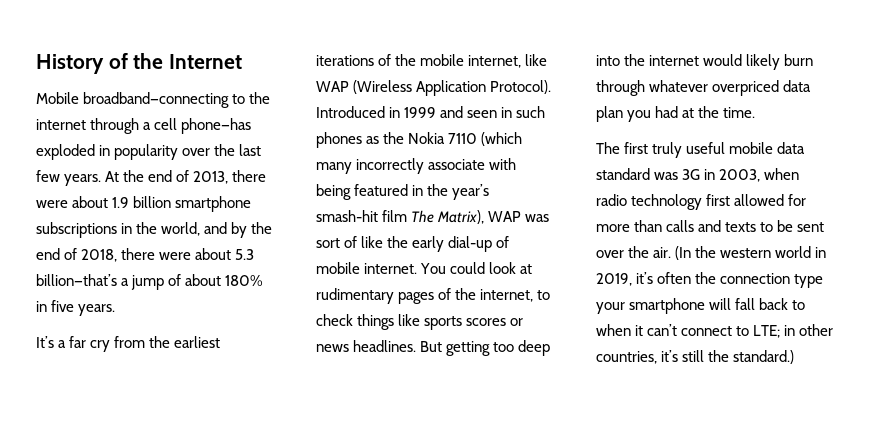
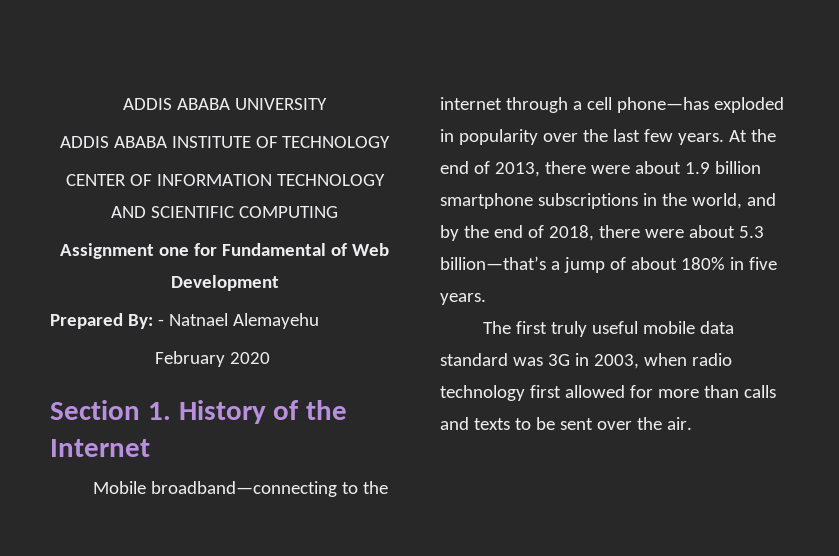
(36, 64) none -> [123,98,327,110] [59,136,391,148] [65,174,385,186] [111,206,338,218] [60,243,389,259] [170,275,279,291] [50,313,319,329] [154,351,270,367] [50,400,171,420] ADDIS ABABA UNIVERSITY // ADDIS ABABA INSTITUTE OF TECHNOLOGY // CENTER OF INFORMATION TECHNOLOGY AND SCIENTIFIC COMPUTING // Assignment one for Fundamental of Web Development // Prepared By: - Natnael Alemayehu // February 2020 // Section 1.
[36,336,221,352] [316,54,548,68] [316,80,552,96] [316,106,546,118] [316,132,523,148] [316,158,517,174] [316,184,490,200] [316,210,550,224] [316,236,510,252] [316,262,533,274] [316,288,551,304] [316,314,524,330] [316,340,551,356] [596,54,814,70] [596,80,812,96] [596,106,756,122] // It’s a far cry from the earliest iterations of the mobile internet, like WAP (Wireless Application Protocol). Introduced in 1999 and seen in such phones as the Nokia 7110 (which many incorrectly associate with being featured in the year’s smash-hit film The Matrix), WAP was sort of like the early dial-up of mobile internet. You could look at rudimentary pages of the internet, to check things like sports scores or news headlines. But getting too deep into the internet would likely burn through whatever overpriced data plan you had at the time. -> (486, 299) none
[675,246,827,260] [596,272,824,288] [596,298,806,314] [596,324,834,338] [596,350,795,364] (In the western world in 2019, it’s often the connection type your smartphone will fall back to when it can’t connect to LTE; in other countries, it’s still the standard.) -> (692, 423) none

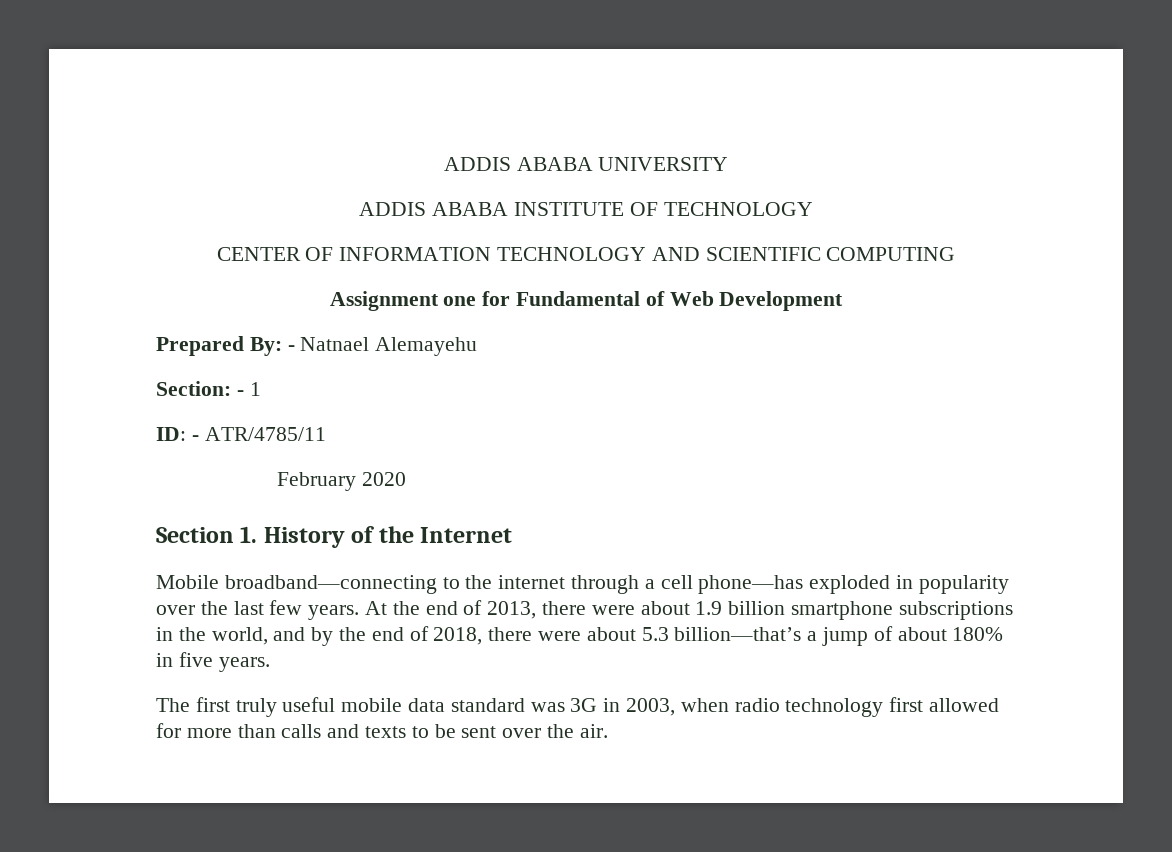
(319, 321) none -> [156,381,261,396] [156,427,326,441] // Section: - 1 // ID: - ATR/4785/11

